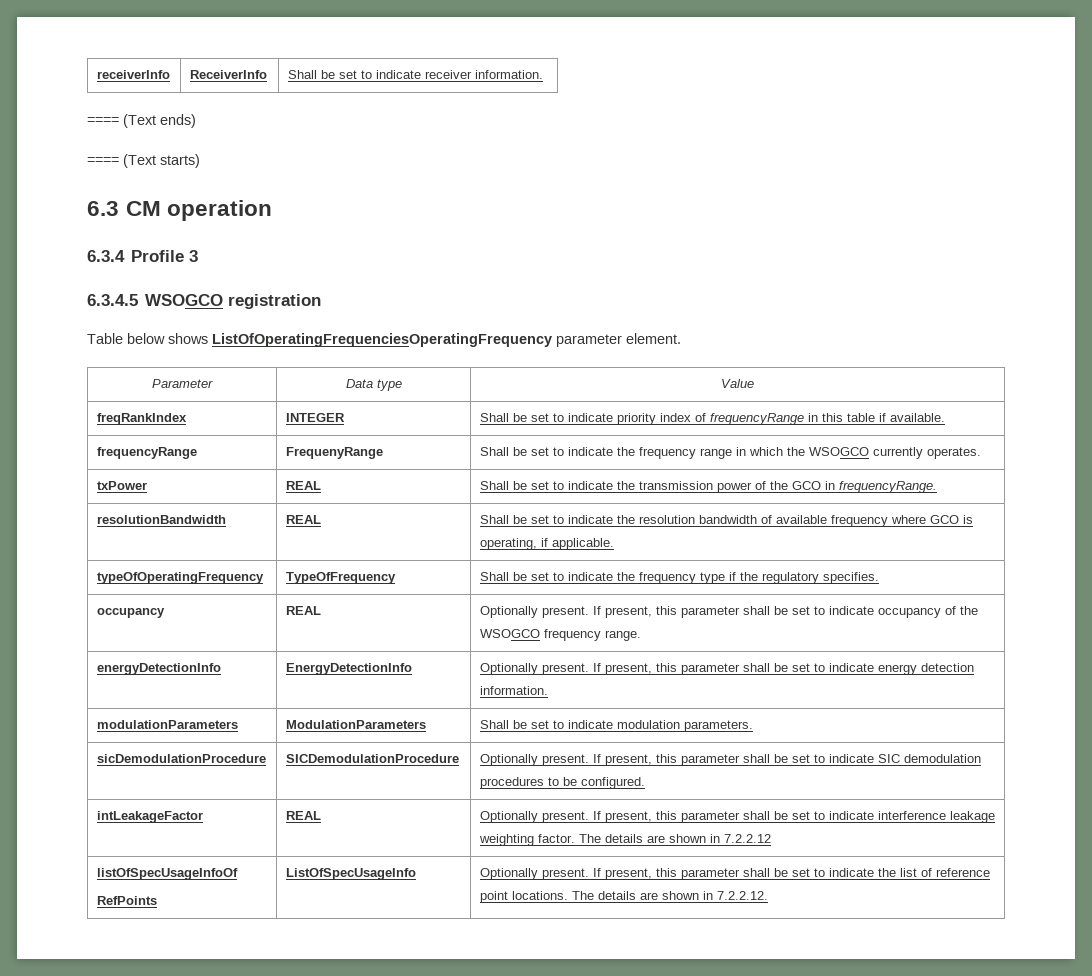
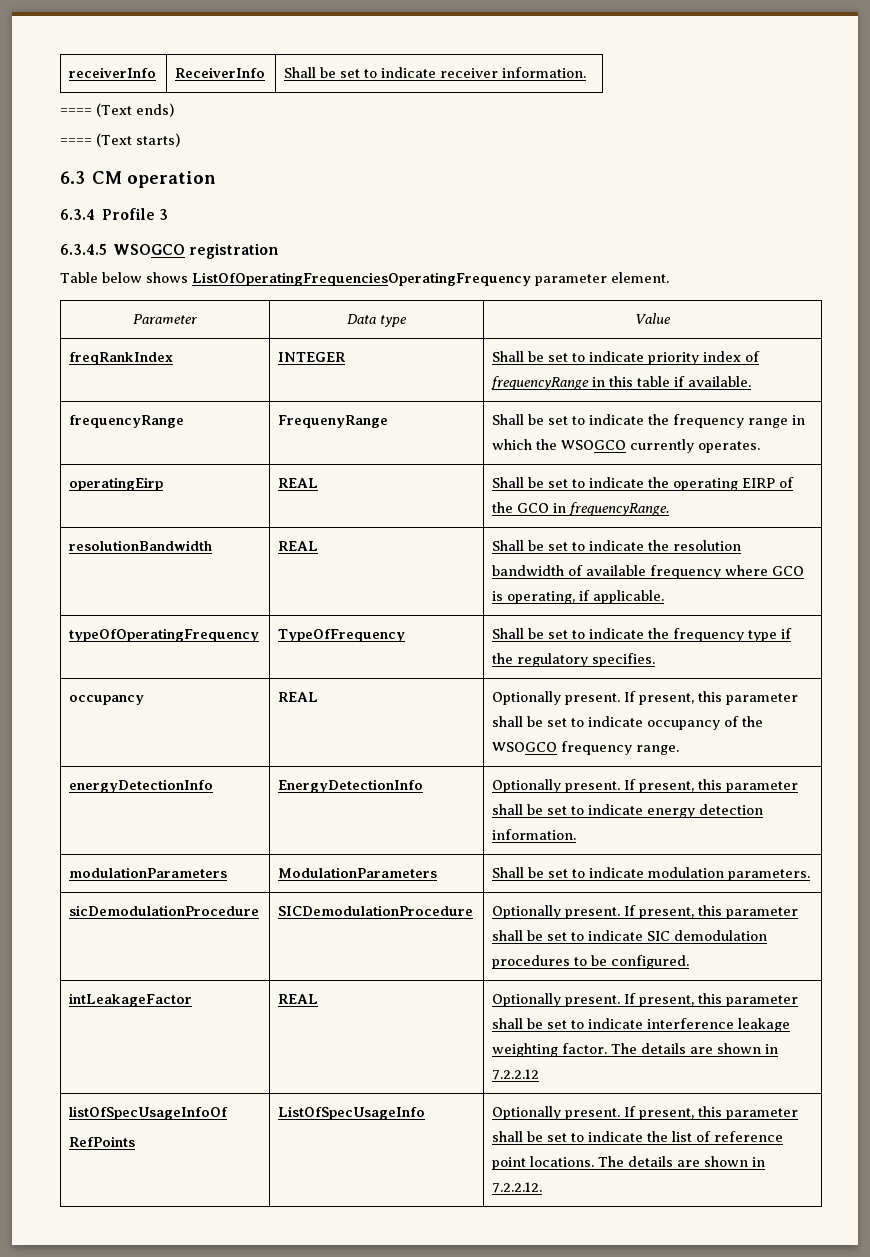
[96,481,147,490] [285,481,321,490] [479,481,752,493] txPower | REAL | Shall be set to indicate the transmission power -> [69,477,164,491] [278,478,319,488] [492,477,776,491] operatingEirp | REAL | Shall be set to indicate the operating EIRP

